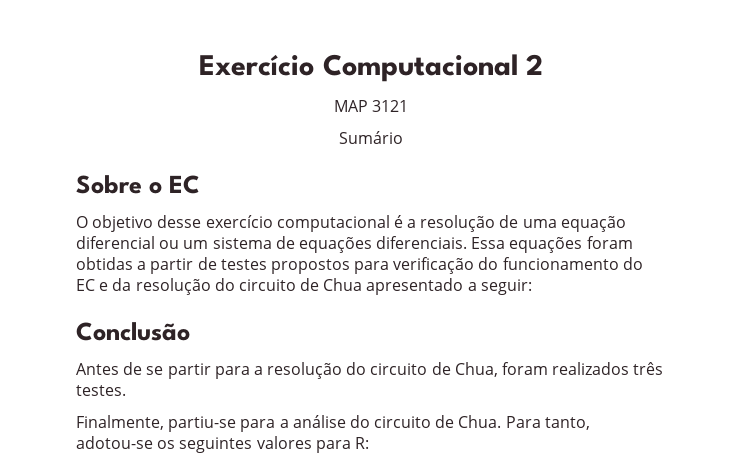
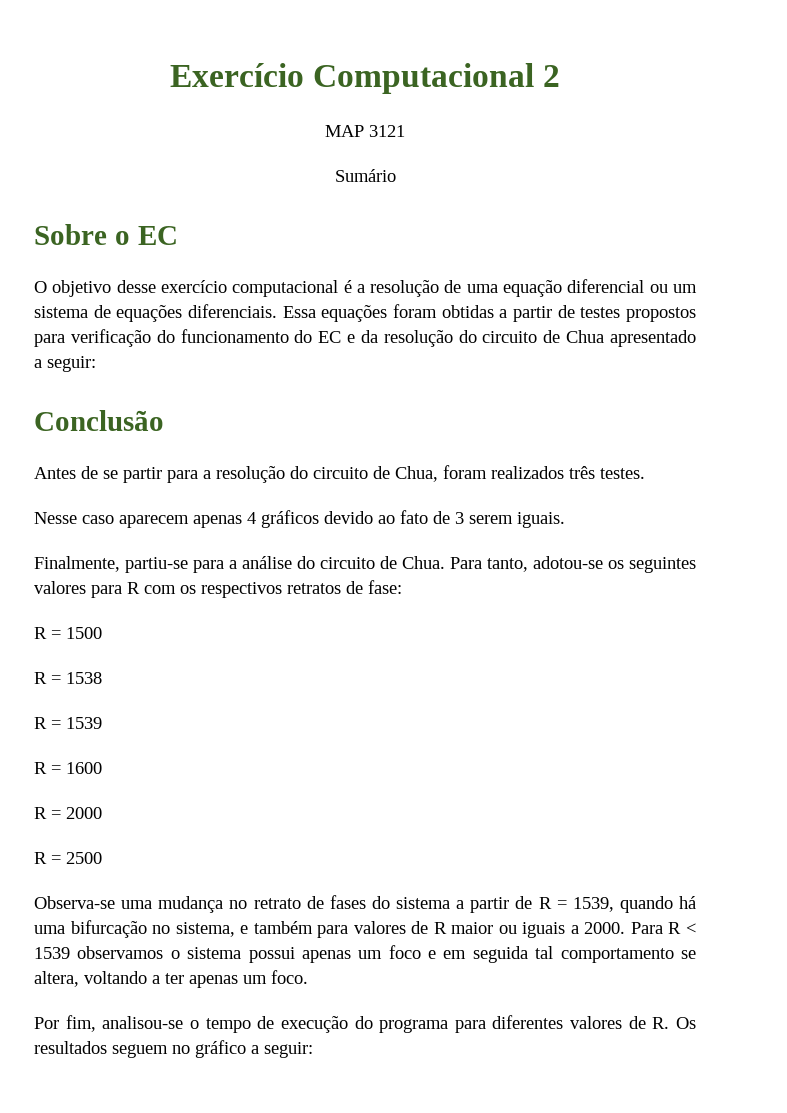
(126, 390) none -> [34,510,565,528] // Nesse caso aparecem apenas 4 gráficos devido ao fato de 3 serem iguais.
[354,437,369,449] R: -> [127,580,402,598] [34,627,102,639] [34,672,102,684] [34,717,102,729] [34,762,102,774] [34,807,102,819] [34,852,102,864] [34,895,696,913] [34,920,696,938] [34,945,696,963] [34,970,308,988] [34,1015,696,1033] [34,1040,313,1058] R com os respectivos retratos de fase: // R = 1500 // R = 1538 // R = 1539 // R = 1600 // R = 2000 // R = 2500 // Observa-se uma mudança no retrato de fases do sistema a partir de R = 1539, quando há uma bifurcação no sistema, e também para valores de R maior ou iguais a 2000. Para R < 1539 observamos o sistema possui apenas um foco e em seguida tal comportamento se altera, voltando a ter apenas um foco. // Por fim, analisou-se o tempo de execução do programa para diferentes valores de R. Os resultados seguem no gráfico a seguir:

